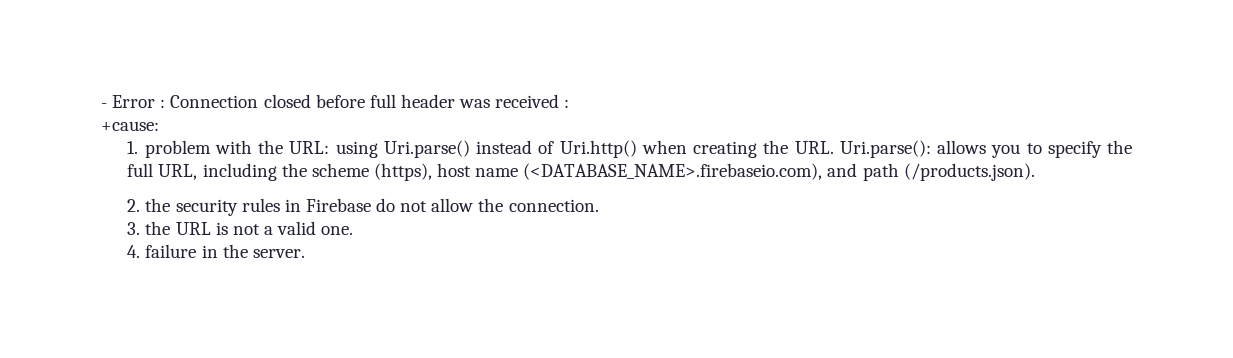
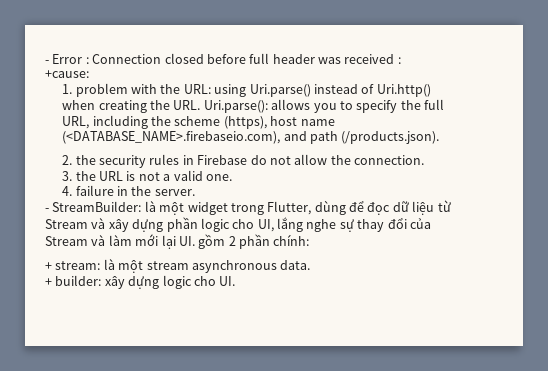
(305, 253) none -> [45,200,451,215] [45,217,431,232] [45,234,310,249] [45,259,311,273] [45,275,236,289] // - StreamBuilder: là một widget trong Flutter, dùng để đọc dữ liệu từ Stream và xây dựng phần logic cho UI, lắng nghe sự thay đổi của Stream và làm mới lại UI. gồm 2 phần chính: // + stream: là một stream asynchronous data. // + builder: xây dựng logic cho UI.

